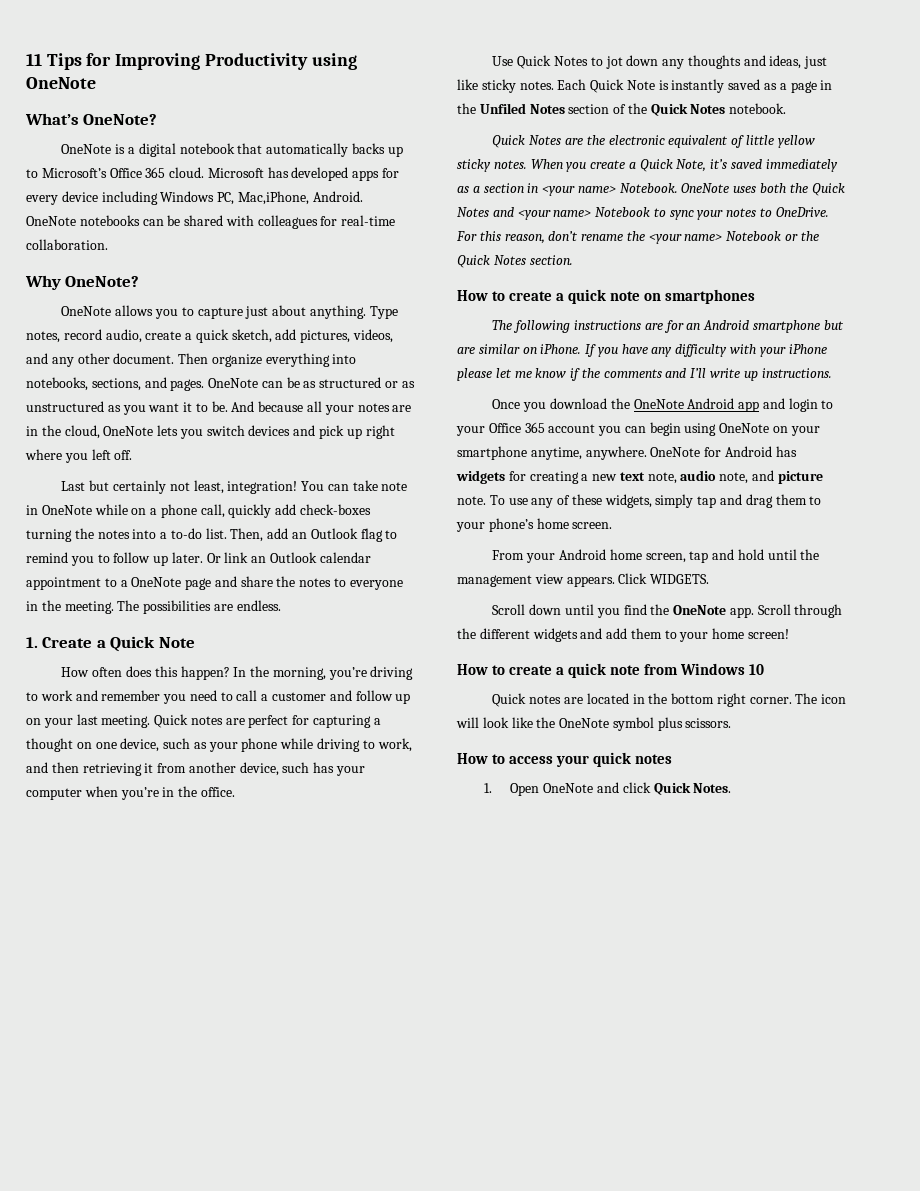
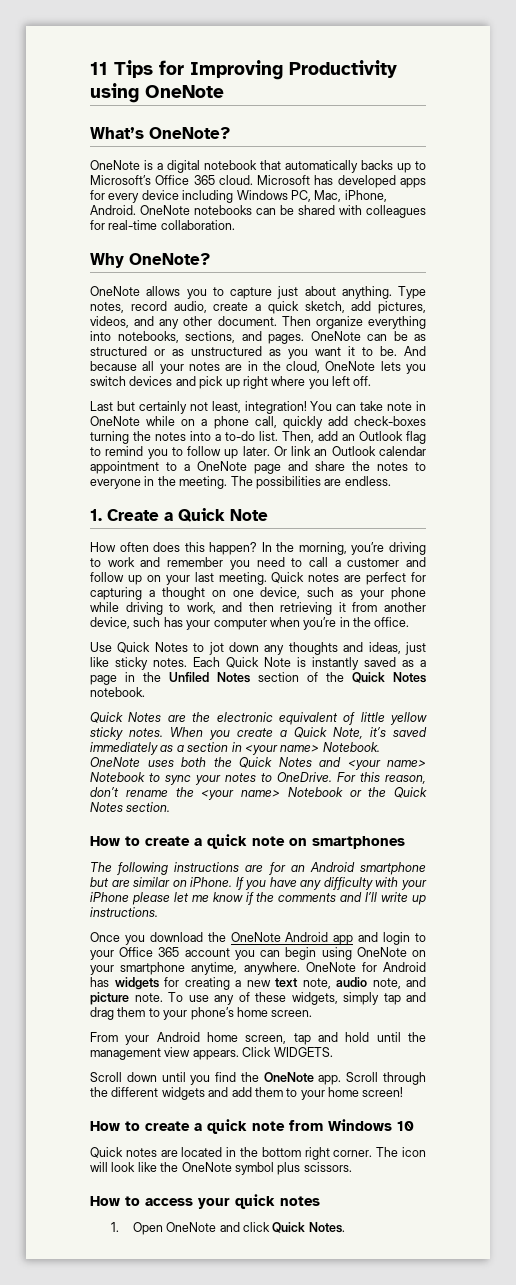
[237,191,309,205] Mac,iPhone, -> [314,190,387,202] Mac, iPhone,

